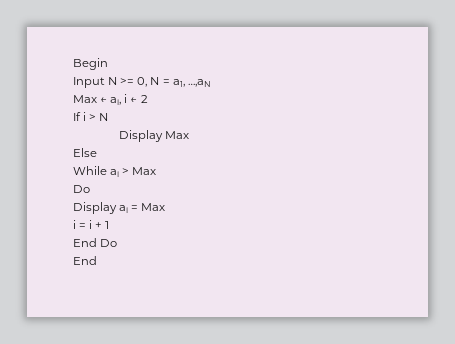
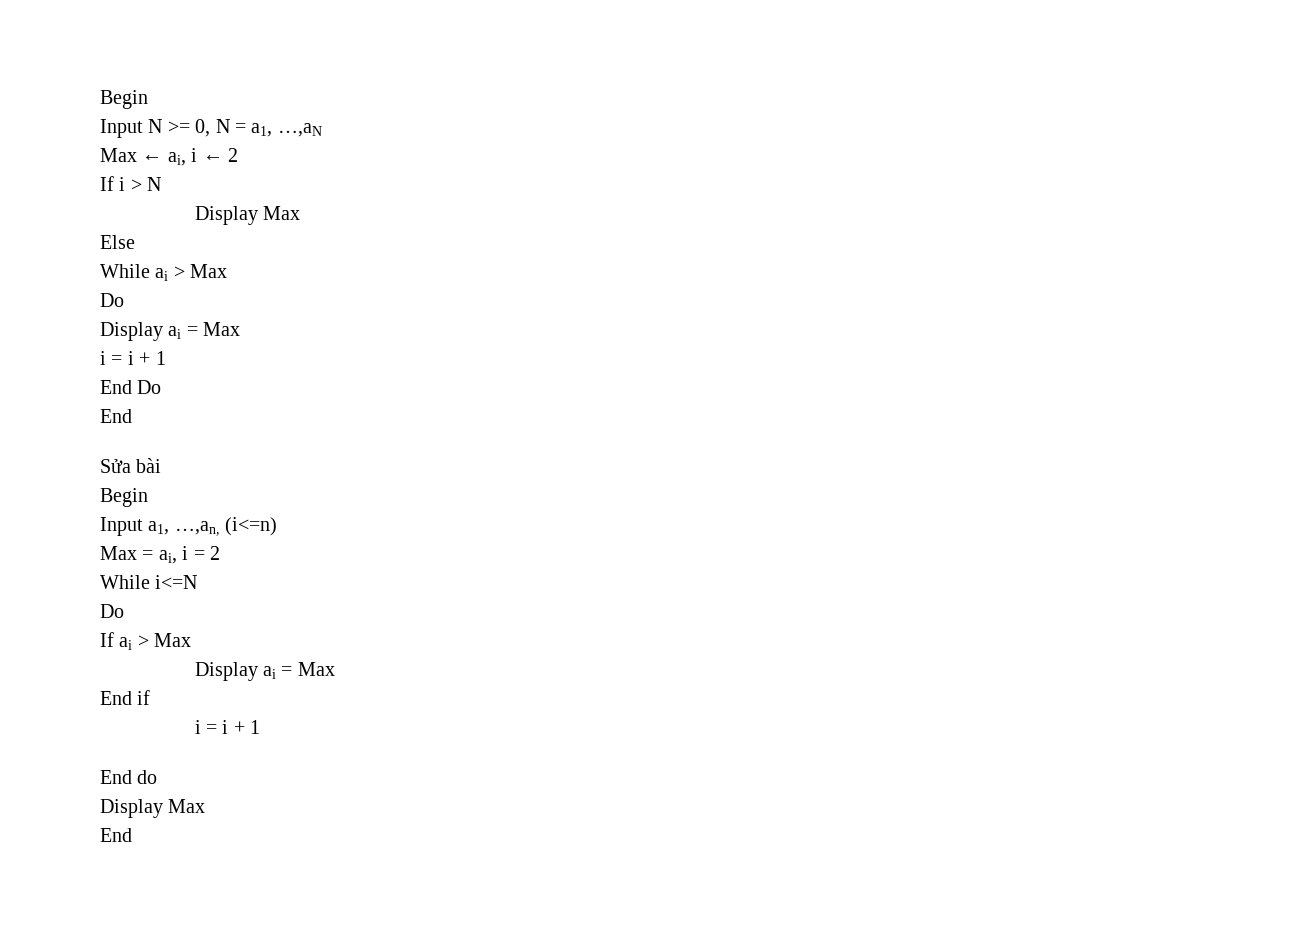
(97, 260) none -> [100,458,162,473] [100,488,148,507] [100,517,278,536] [100,546,220,564] [100,575,198,589] [100,604,124,618] [100,632,192,650] [194,662,335,681] [100,690,151,705] [194,720,261,734] [100,770,158,784] [100,799,206,818] [100,828,132,842] // Sửa bài // Begin // Input a1, …,an, (i<=n) // Max = ai, i = 2 // While i<=N // Do // If ai > Max // Display ai = Max // End if // i = i + 1 // End do // Display Max // End

